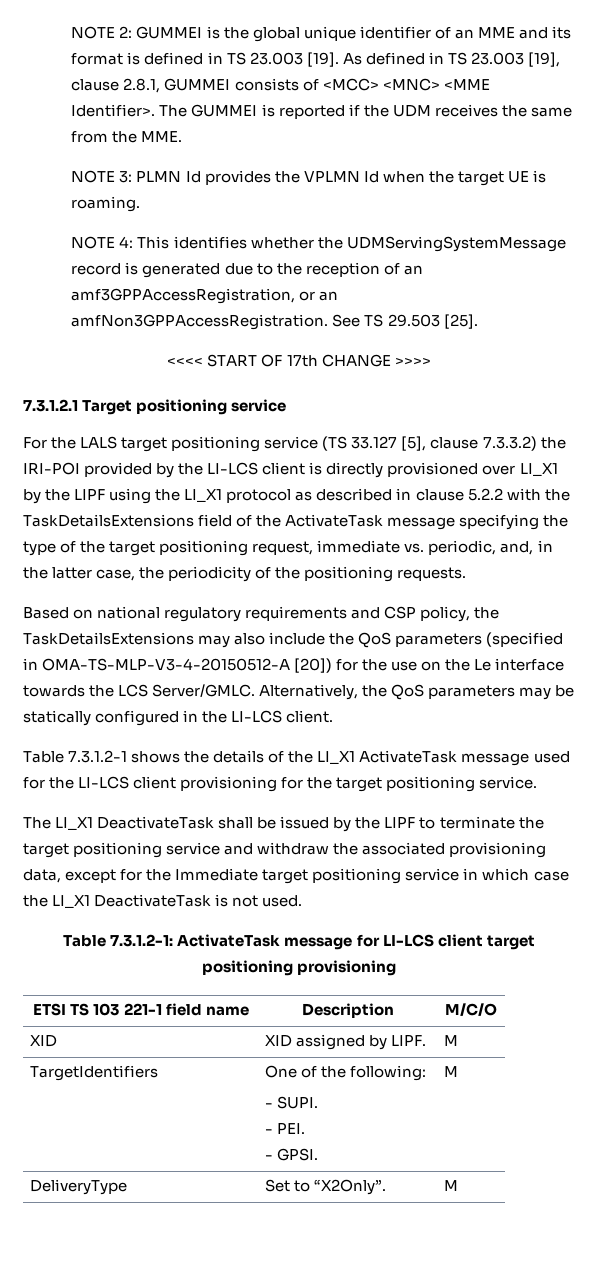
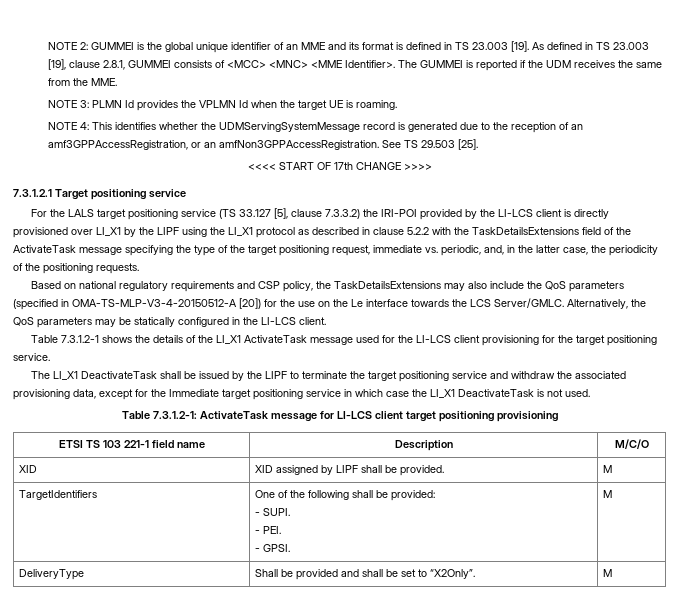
[390,1035,426,1046] LIPF. -> [335,465,444,476] LIPF shall be provided.
[349,1065,426,1081] following: -> [307,490,435,501] following shall be provided:
[264,1179,290,1192] Set -> [254,569,416,580] Shall be provided and shall be set

